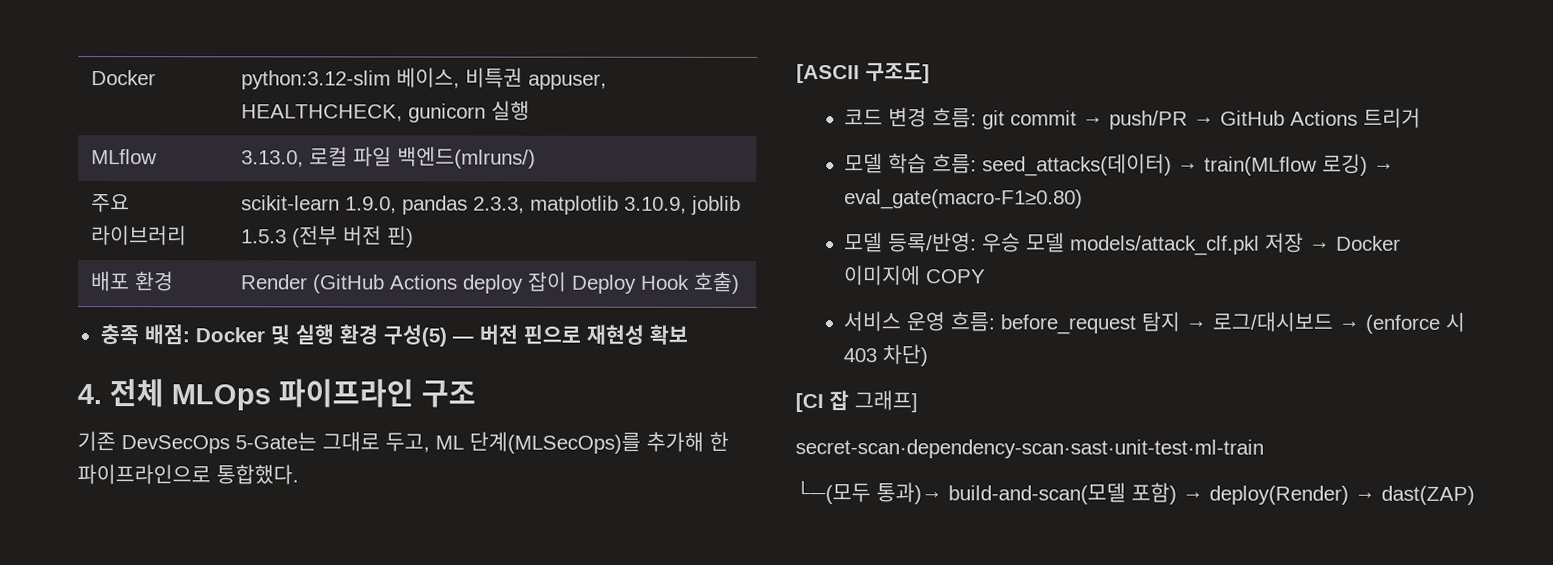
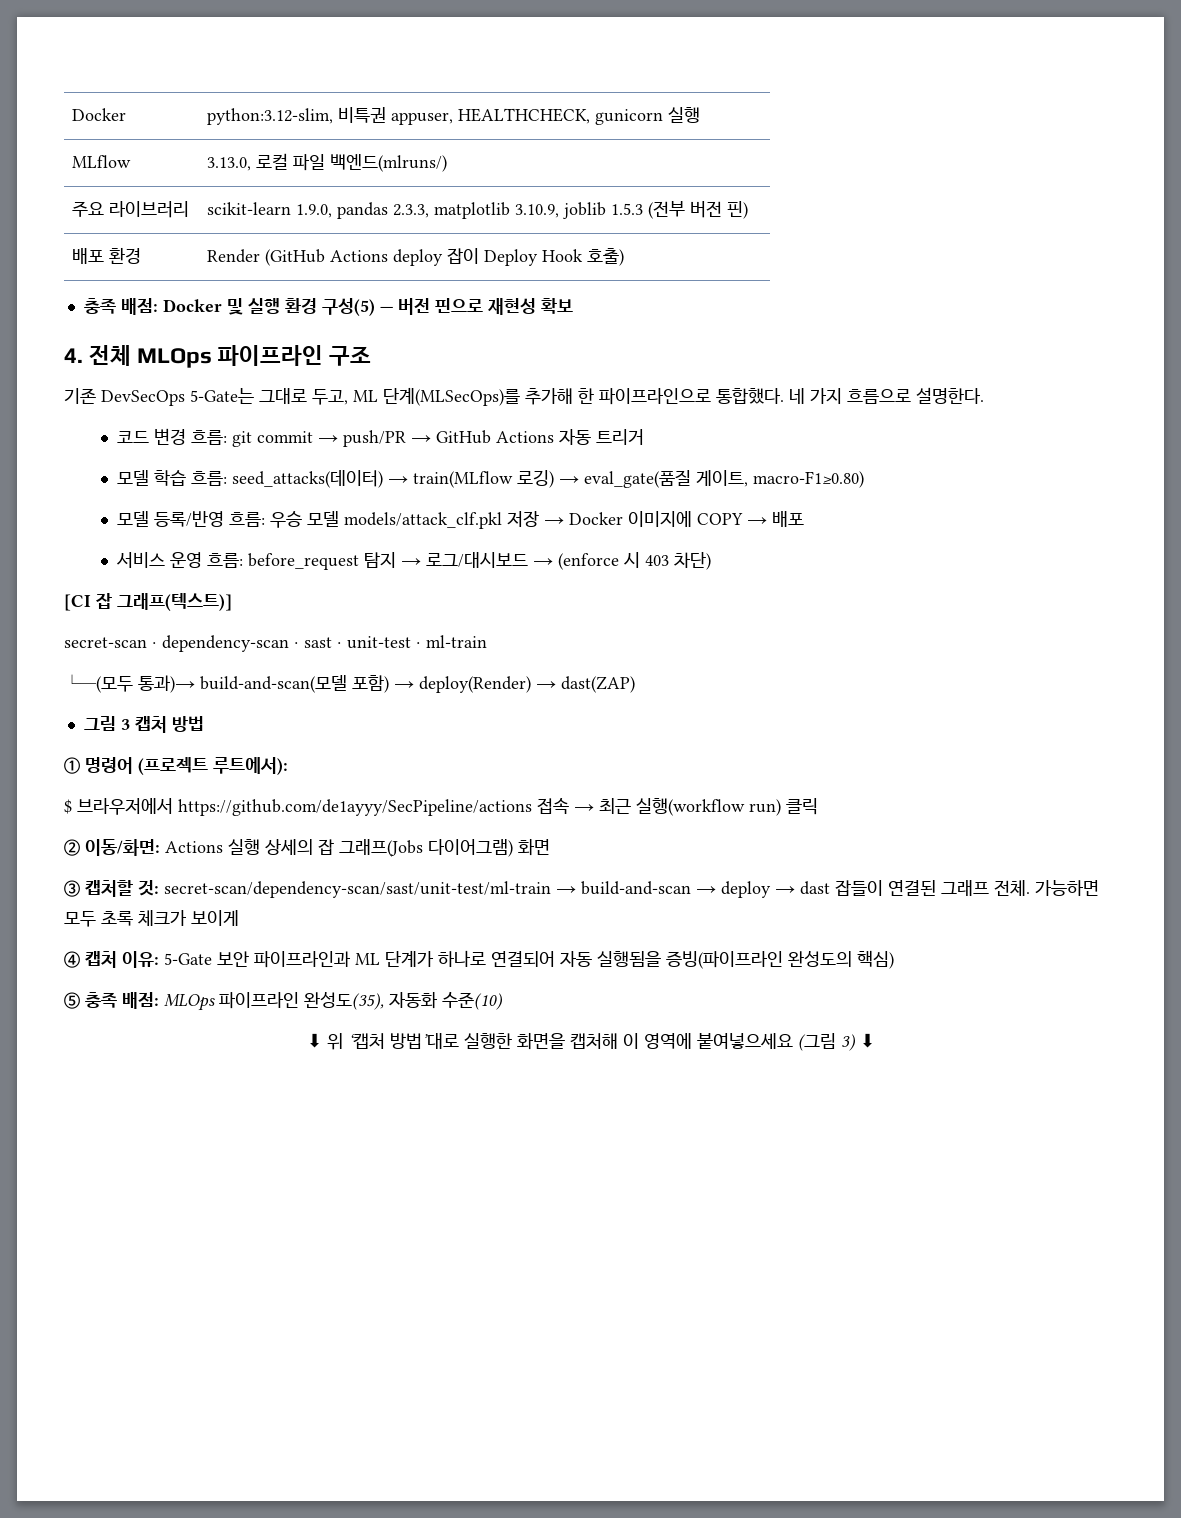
[240,67,460,90] python:3.12-slim 베이스, -> [206,108,333,125] python:3.12-slim,
[796,62,930,84] // [ASCII 구조도] -> [789,387,984,404] 네 가지 흐름으로 설명한다.
(1358, 118) none -> [558,429,591,445] 자동
[843,189,1083,210] [843,232,977,253] eval_gate(macro-F1≥0.80) // 모델 등록/반영: -> [583,470,864,488] [116,511,265,527] eval_gate(품질 게이트, macro-F1≥0.80) // 모델 등록/반영 흐름:
(986, 276) none -> [746,511,804,527] → 배포
[854,390,918,413] [795,439,1264,459] 그래프] // secret-scan·dependency-scan·sast·unit-test·ml-train -> [117,593,232,611] [64,635,487,652] 그래프(텍스트)] // secret-scan · dependency-scan · sast · unit-test · ml-train
(1475, 495) none -> [83,716,204,733] [64,757,288,775] [64,798,818,816] [64,838,550,857] [64,880,1099,898] [64,910,239,927] [64,950,894,969] [64,991,502,1011] [306,1032,875,1051] // 그림 3 캡처 방법 // ① 명령어 (프로젝트 루트에서): // $ 브라우저에서 https://github.com/de1ayyy/SecPipeline/actions 접속 → 최근 실행(workflow run) 클릭 // ② 이동/화면: Actions 실행 상세의 잡 그래프(Jobs 다이어그램) 화면 // ③ 캡처할 것: secret-scan/dependency-scan/sast/unit-test/ml-train → build-and-scan → deploy → dast 잡들이 연결된 그래프 전체. 가능하면 모두 초록 체크가 보이게 // ④ 캡처 이유: 5-Gate 보안 파이프라인과 ML 단계가 하나로 연결되어 자동 실행됨을 증빙(파이프라인 완성도의 핵심) // ⑤ 충족 배점: MLOps 파이프라인 완성도(35), 자동화 수준(10) // ⬇ 위 ‘캡처 방법’대로 실행한 화면을 캡처해 이 영역에 붙여넣으세요 (그림 3) ⬇

